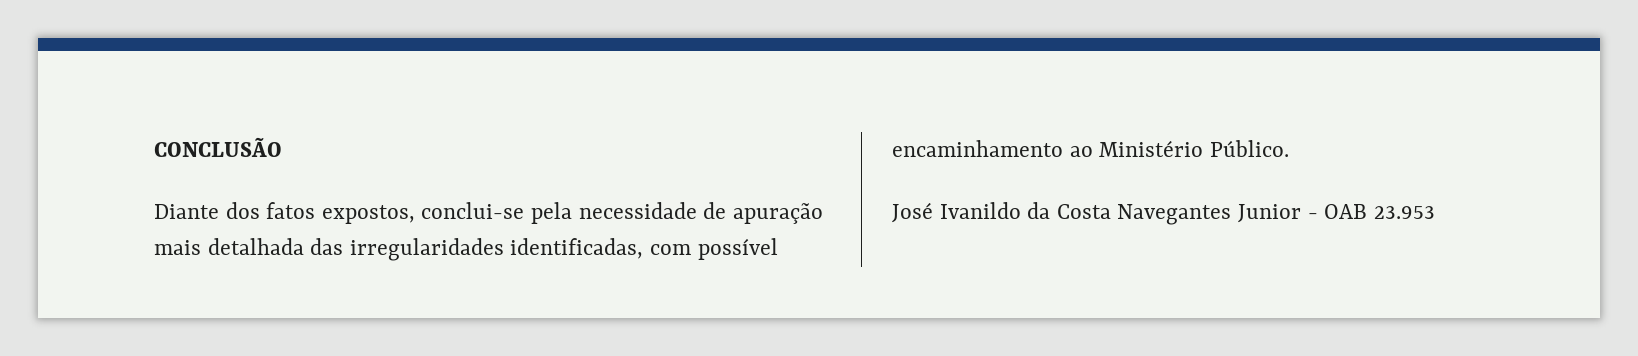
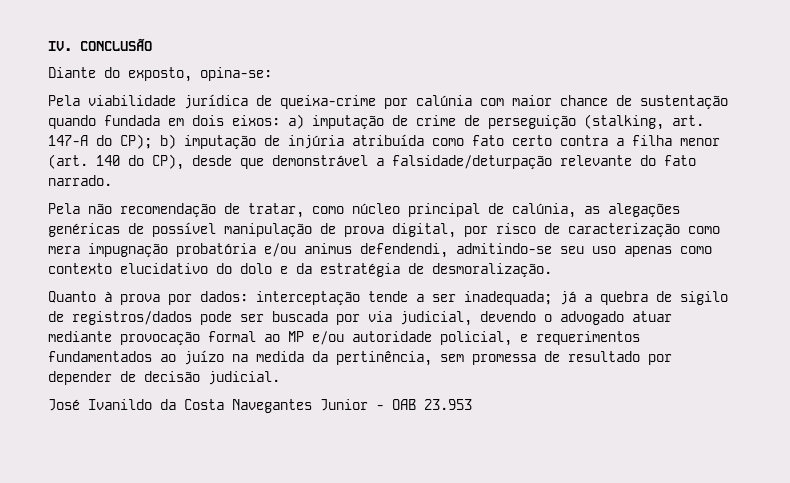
(154, 147) none -> [48,41,72,51] IV.
[225,202,823,224] [154,238,778,261] [892,140,1289,157] dos fatos expostos, conclui-se pela necessidade de apuração mais detalhada das irregularidades identificadas, com possível encaminhamento ao Ministério Público. -> [104,67,272,82] [48,94,728,109] [48,114,704,130] [48,134,720,149] [48,154,696,170] [48,175,112,186] [48,203,680,218] [48,222,720,238] [48,243,712,258] [48,263,552,277] [48,291,728,305] [48,311,672,326] [48,331,640,346] [48,350,672,366] [48,371,280,385] do exposto, opina-se: // Pela viabilidade jurídica de queixa-crime por calúnia com maior chance de sustentação quando fundada em dois eixos: a) imputação de crime de perseguição (stalking, art. 147-A do CP); b) imputação de injúria atribuída como fato certo contra a filha menor (art. 140 do CP), desde que demonstrável a falsidade/deturpação relevante do fato narrado. // Pela não recomendação de tratar, como núcleo principal de calúnia, as alegações genéricas de possível manipulação de prova digital, por risco de caracterização como mera impugnação probatória e/ou animus defendendi, admitindo-se seu uso apenas como contexto elucidativo do dolo e da estratégia de desmoralização. // Quanto à prova por dados: interceptação tende a ser inadequada; já a quebra de sigilo de registros/dados pode ser buscada por via judicial, devendo o advogado atuar mediante provocação formal ao MP e/ou autoridade policial, e requerimentos fundamentados ao juízo na medida da pertinência, sem promessa de resultado por depender de decisão judicial.

